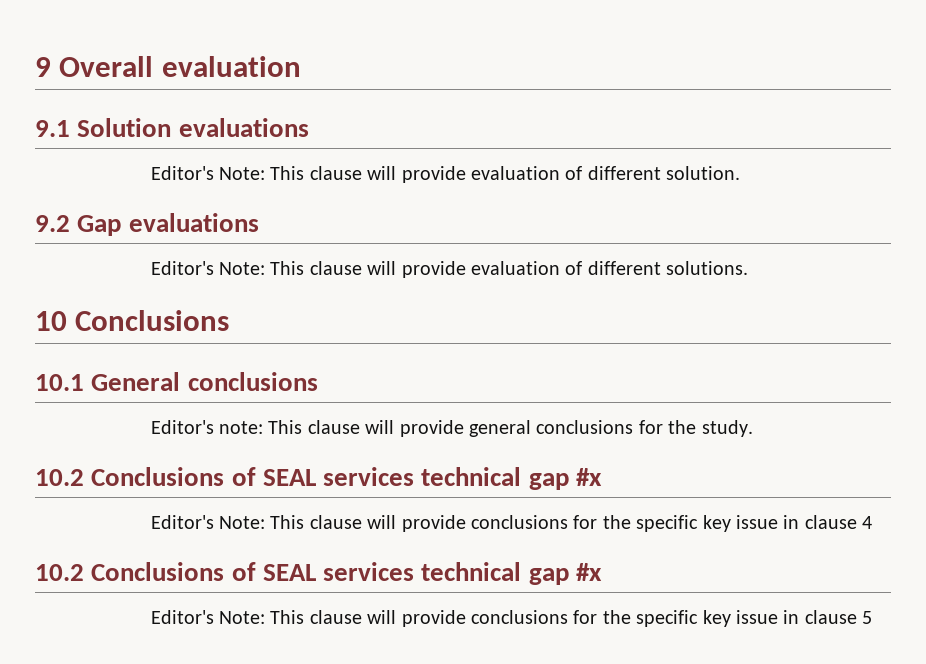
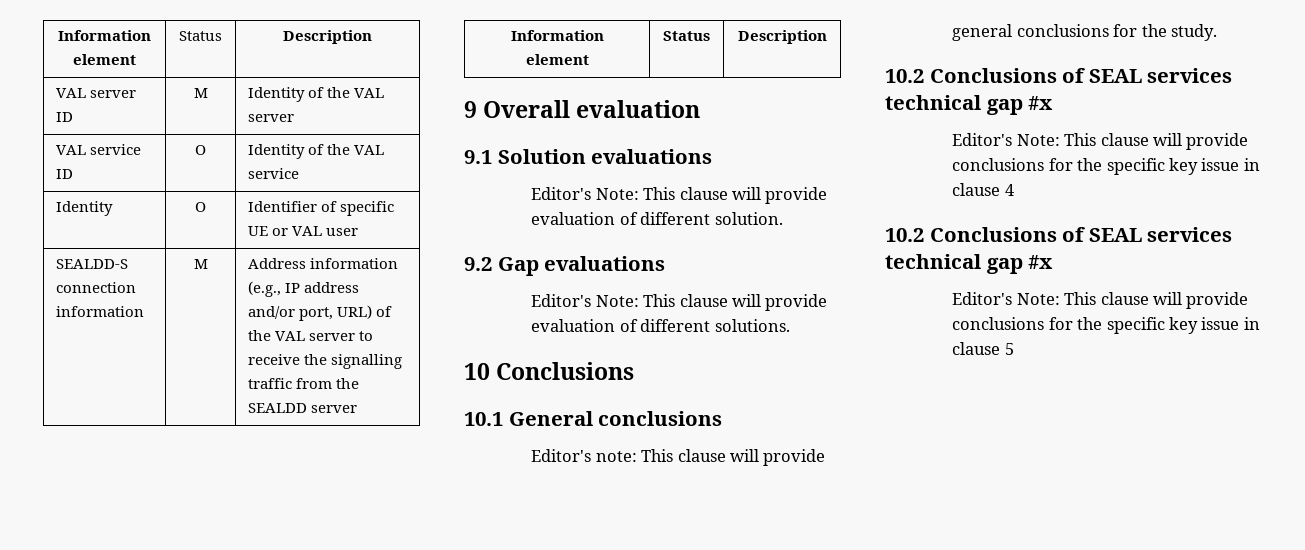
(35, 67) none -> [58,30,151,41] [73,54,136,65] [179,31,222,41] [283,30,372,44] [56,88,137,98] [56,112,74,122] [193,88,208,98] [248,87,385,102] [248,114,295,122] [56,144,142,155] [56,169,74,179] [195,145,206,155] [248,144,385,159] [248,168,300,179] [56,201,114,216] [195,202,206,212] [248,201,395,216] [248,226,359,236] [56,259,129,269] [56,282,137,293] [56,306,145,317] [193,259,208,269] [248,258,399,269] [248,281,360,297] [248,305,393,321] [248,330,374,341] [248,354,403,369] [248,378,360,389] [248,403,358,413] [510,30,604,41] [525,54,589,65] [663,31,710,41] [737,30,827,44] Information element | Status | Description // VAL server ID | M | Identity of the VAL server // VAL service ID | O | Identity of the VAL service // Identity | O | Identifier of specific UE or VAL user // SEALDD-S connection information | M | Address information (e.g., IP address and/or port, URL) of the VAL server to receive the signalling traffic from the SEALDD server // Information element | Status | Description //

